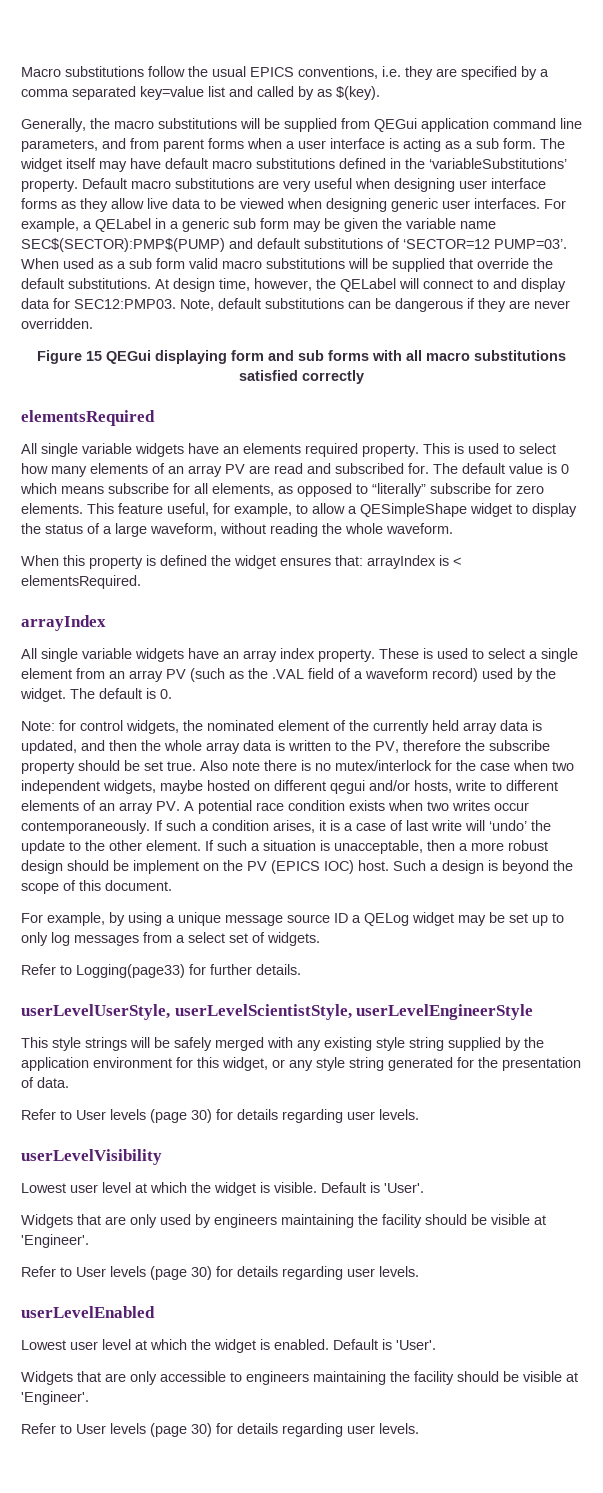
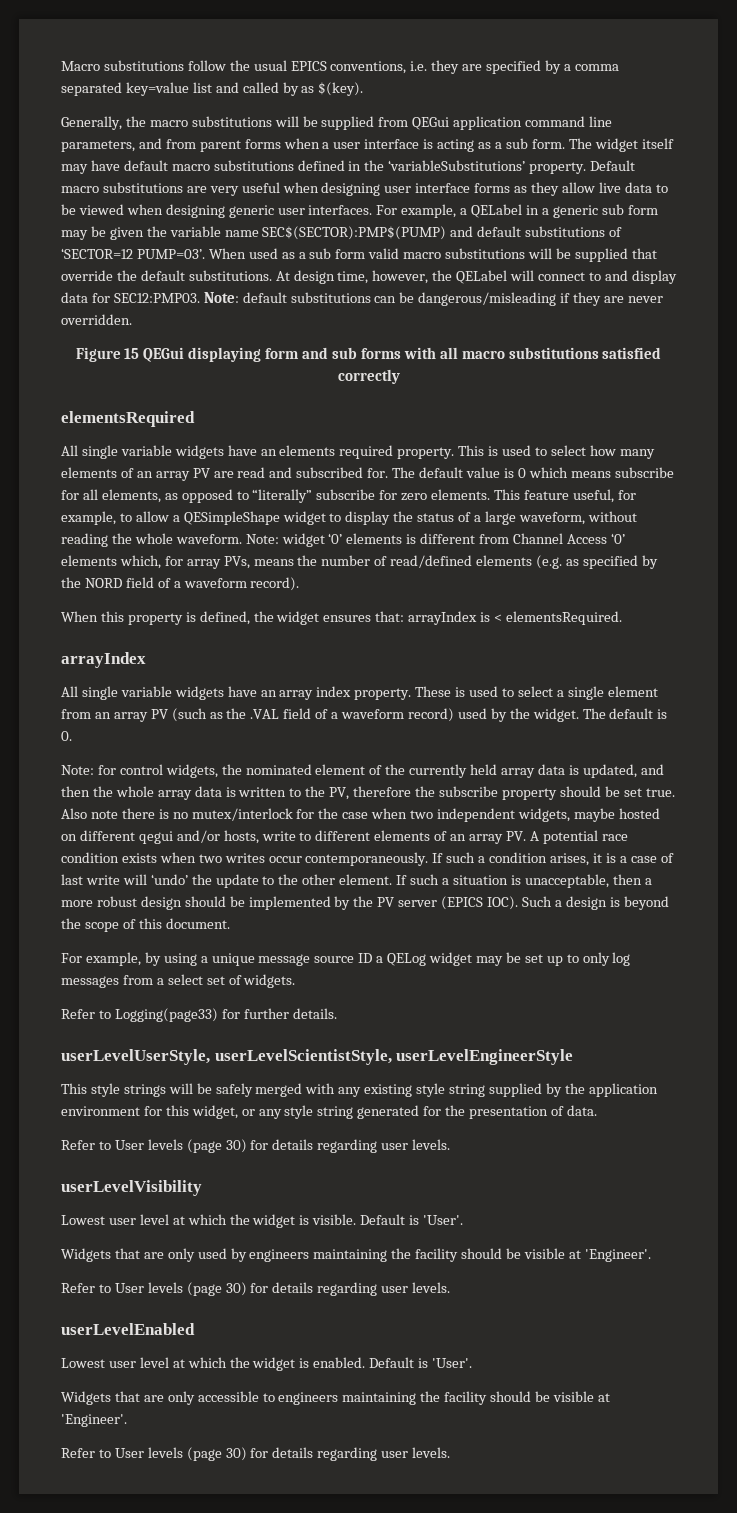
[180,299,214,311] Note, -> [203,292,239,303] Note:
[395,298,463,312] dangerous -> [418,292,557,306] dangerous/misleading
(453, 528) none -> [245,533,625,547] [61,555,658,569] [61,577,300,591] Note: widget ‘0’ elements is different from Channel Access ‘0’ elements which, for array PVs, means the number of read/defined elements (e.g. as specified by the NORD field of a waveform record).
[160,555,207,566] defined -> [199,611,250,625] defined,
[133,860,389,874] implement on the PV (EPICS IOC) host. -> [248,896,519,910] implemented by the PV server (EPICS IOC).

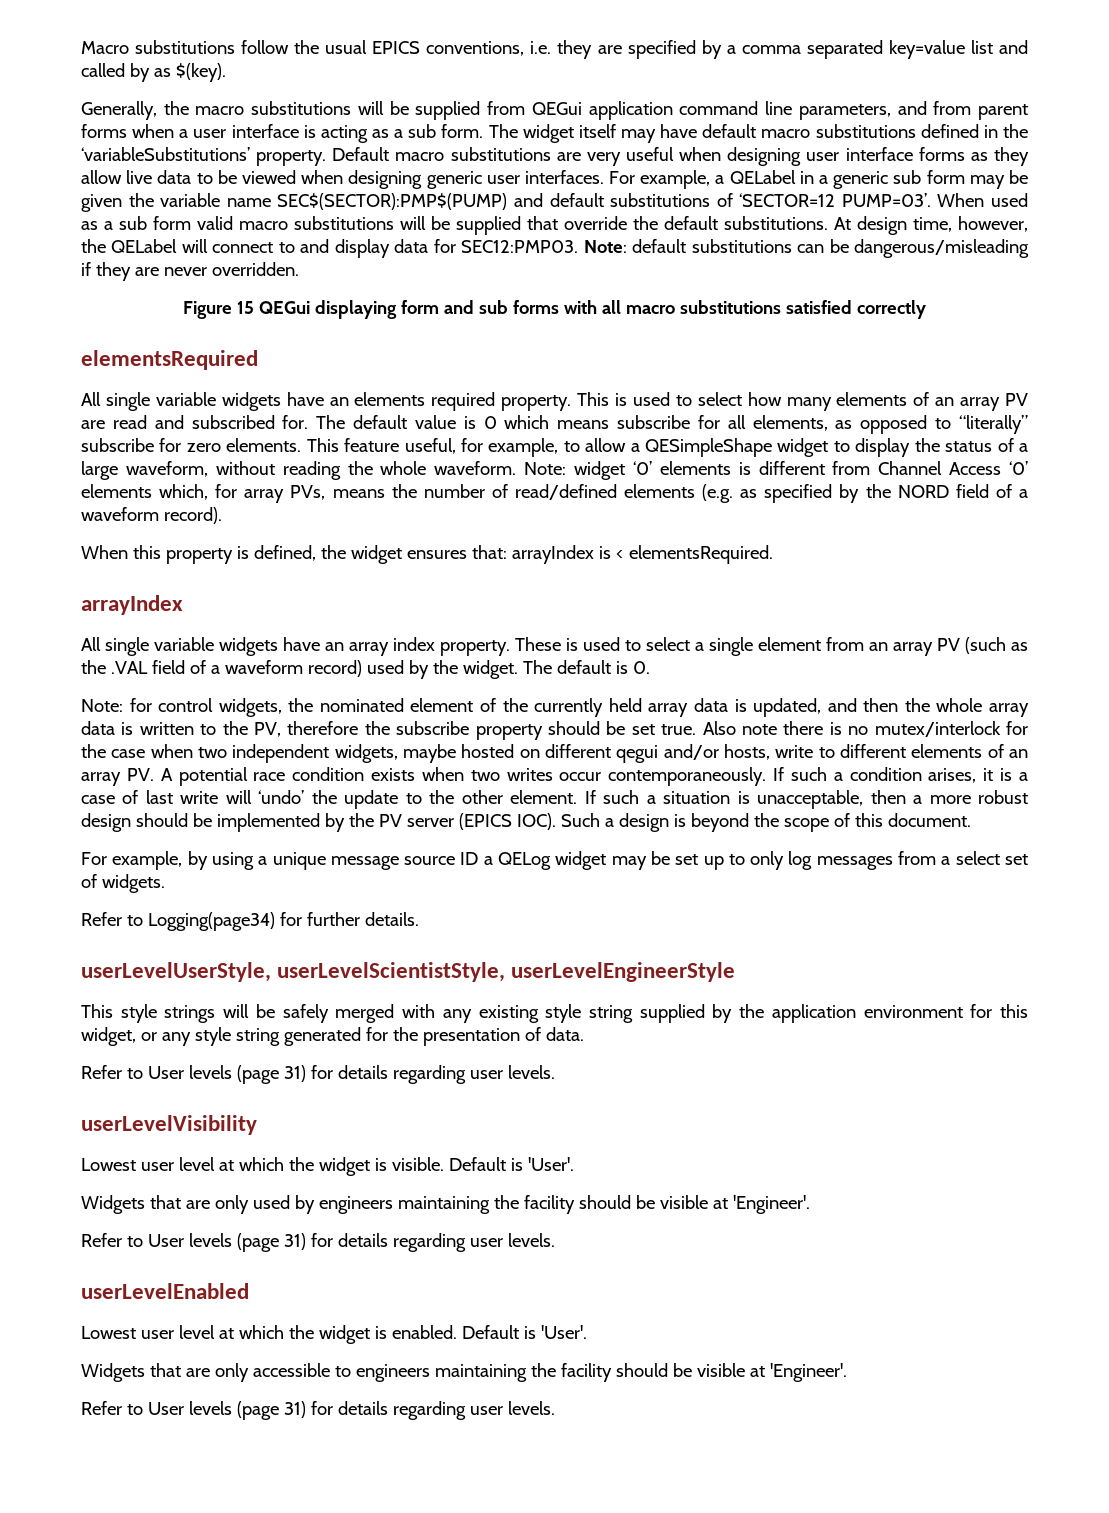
[114,1008,218,1022] Logging(page33) -> [147,912,275,931] Logging(page34)
[225,1139,247,1153] 30) -> [283,1065,306,1082] 31)
[225,1282,247,1296] 30) -> [283,1233,306,1250] 31)
[225,1447,247,1461] 30) -> [283,1401,306,1418] 31)

